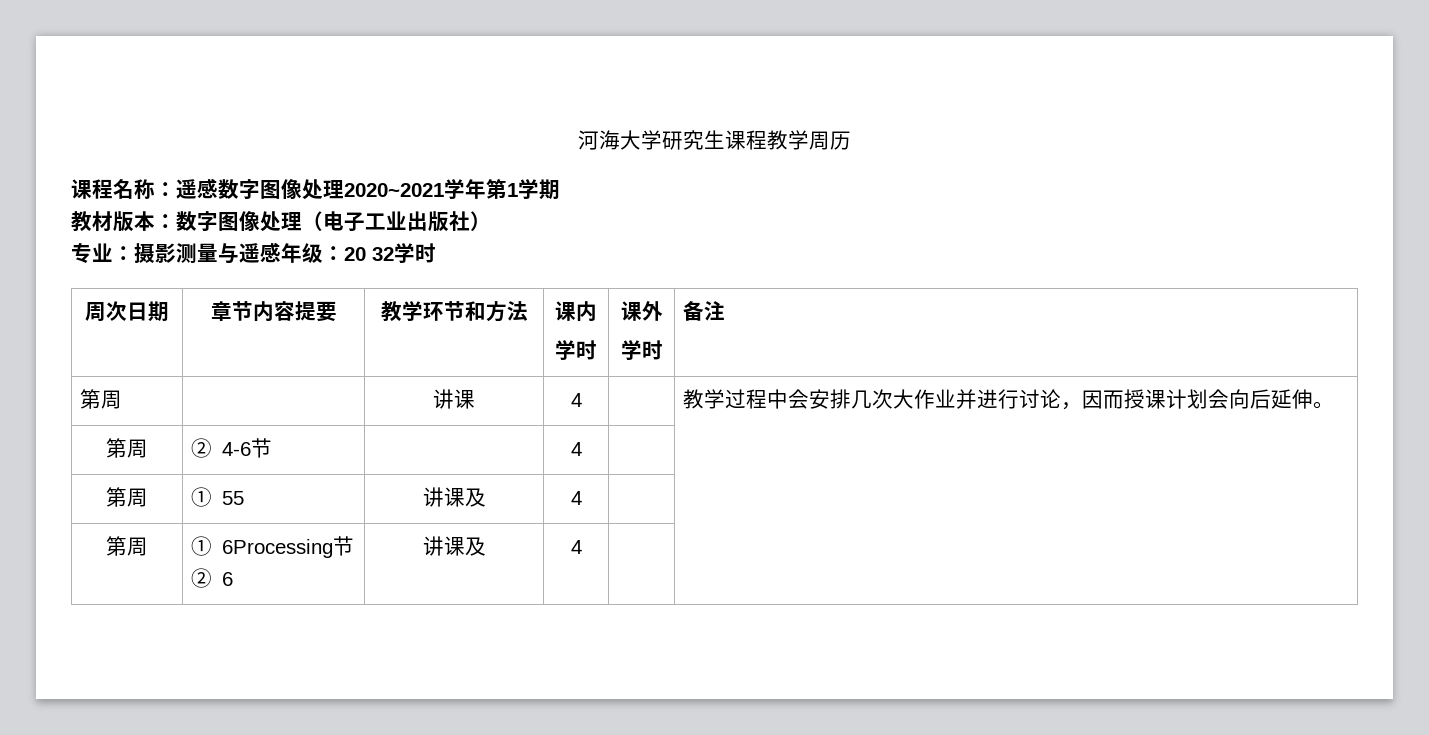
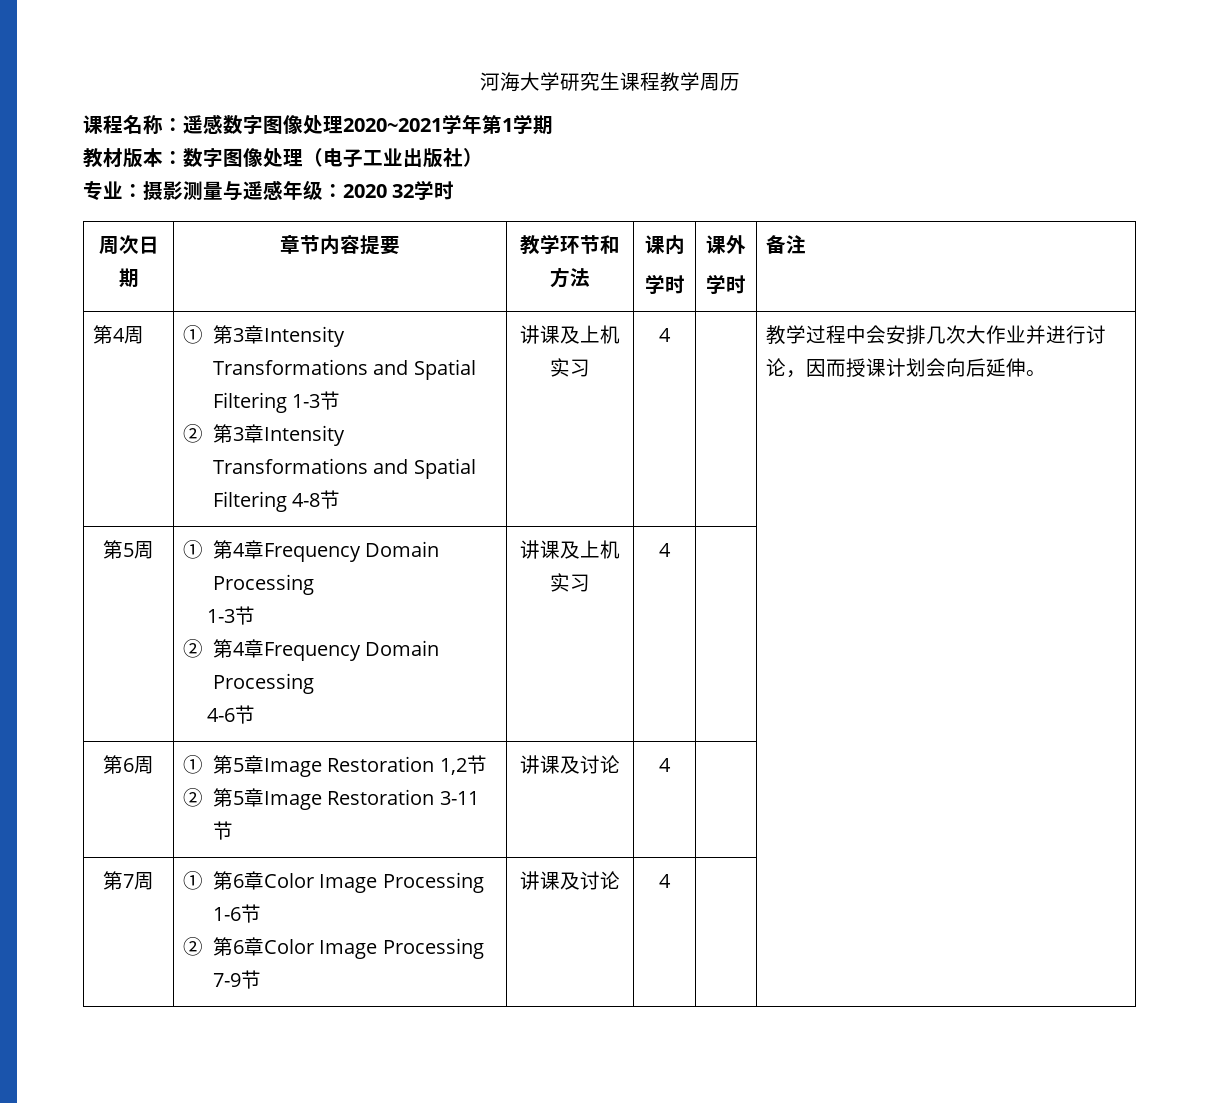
[344,247,366,261] 20 -> [343,184,387,198] 2020
[101,390,123,409] [432,389,475,409] 周 | | 讲课 -> [113,326,145,344] [183,325,346,347] [213,359,476,380] [213,391,341,413] [183,424,346,446] [213,458,476,479] [213,490,341,512] [520,325,620,344] [550,358,590,377] 4周 | ①第3章Intensity Transformations and Spatial Filtering 1-3节 // ②第3章Intensity Transformations and Spatial Filtering 4-8节 | 讲课及上机实习
[127,439,148,458] [191,438,273,458] [570,442,582,456] [106,487,148,507] [191,487,245,507] [422,487,486,507] [570,491,582,505] [106,536,148,556] [191,536,355,558] [191,568,234,588] [422,536,486,556] 周 | ② 4-6节 | | 4 | | // 第周 | ① 55 | 讲课及 | 4 | | // 第周 | ① 6Processing节 // ② 6 | 讲课及 -> [123,541,154,559] [183,540,440,562] [213,574,315,595] [206,606,255,625] [183,639,440,661] [213,673,315,694] [206,705,255,724] [520,540,620,559] [550,573,590,592] [659,543,671,557] [103,755,154,774] [183,755,487,777] [183,788,479,810] [213,821,234,840] [520,755,620,774] [659,758,671,772] [103,871,154,890] [183,871,484,893] [213,904,262,923] [183,937,484,959] [213,970,262,989] [520,871,620,890] 5周 | ①第4章Frequency Domain Processing // 1-3节 // ②第4章Frequency Domain Processing // 4-6节 | 讲课及上机实习 | 4 | | // 第6周 | ①第5章Image Restoration 1,2节 // ②第5章Image Restoration 3-11节 | 讲课及讨论 | 4 | | // 第7周 | ①第6章Color Image Processing 1-6节 // ②第6章Color Image Processing 7-9节 | 讲课及讨论

